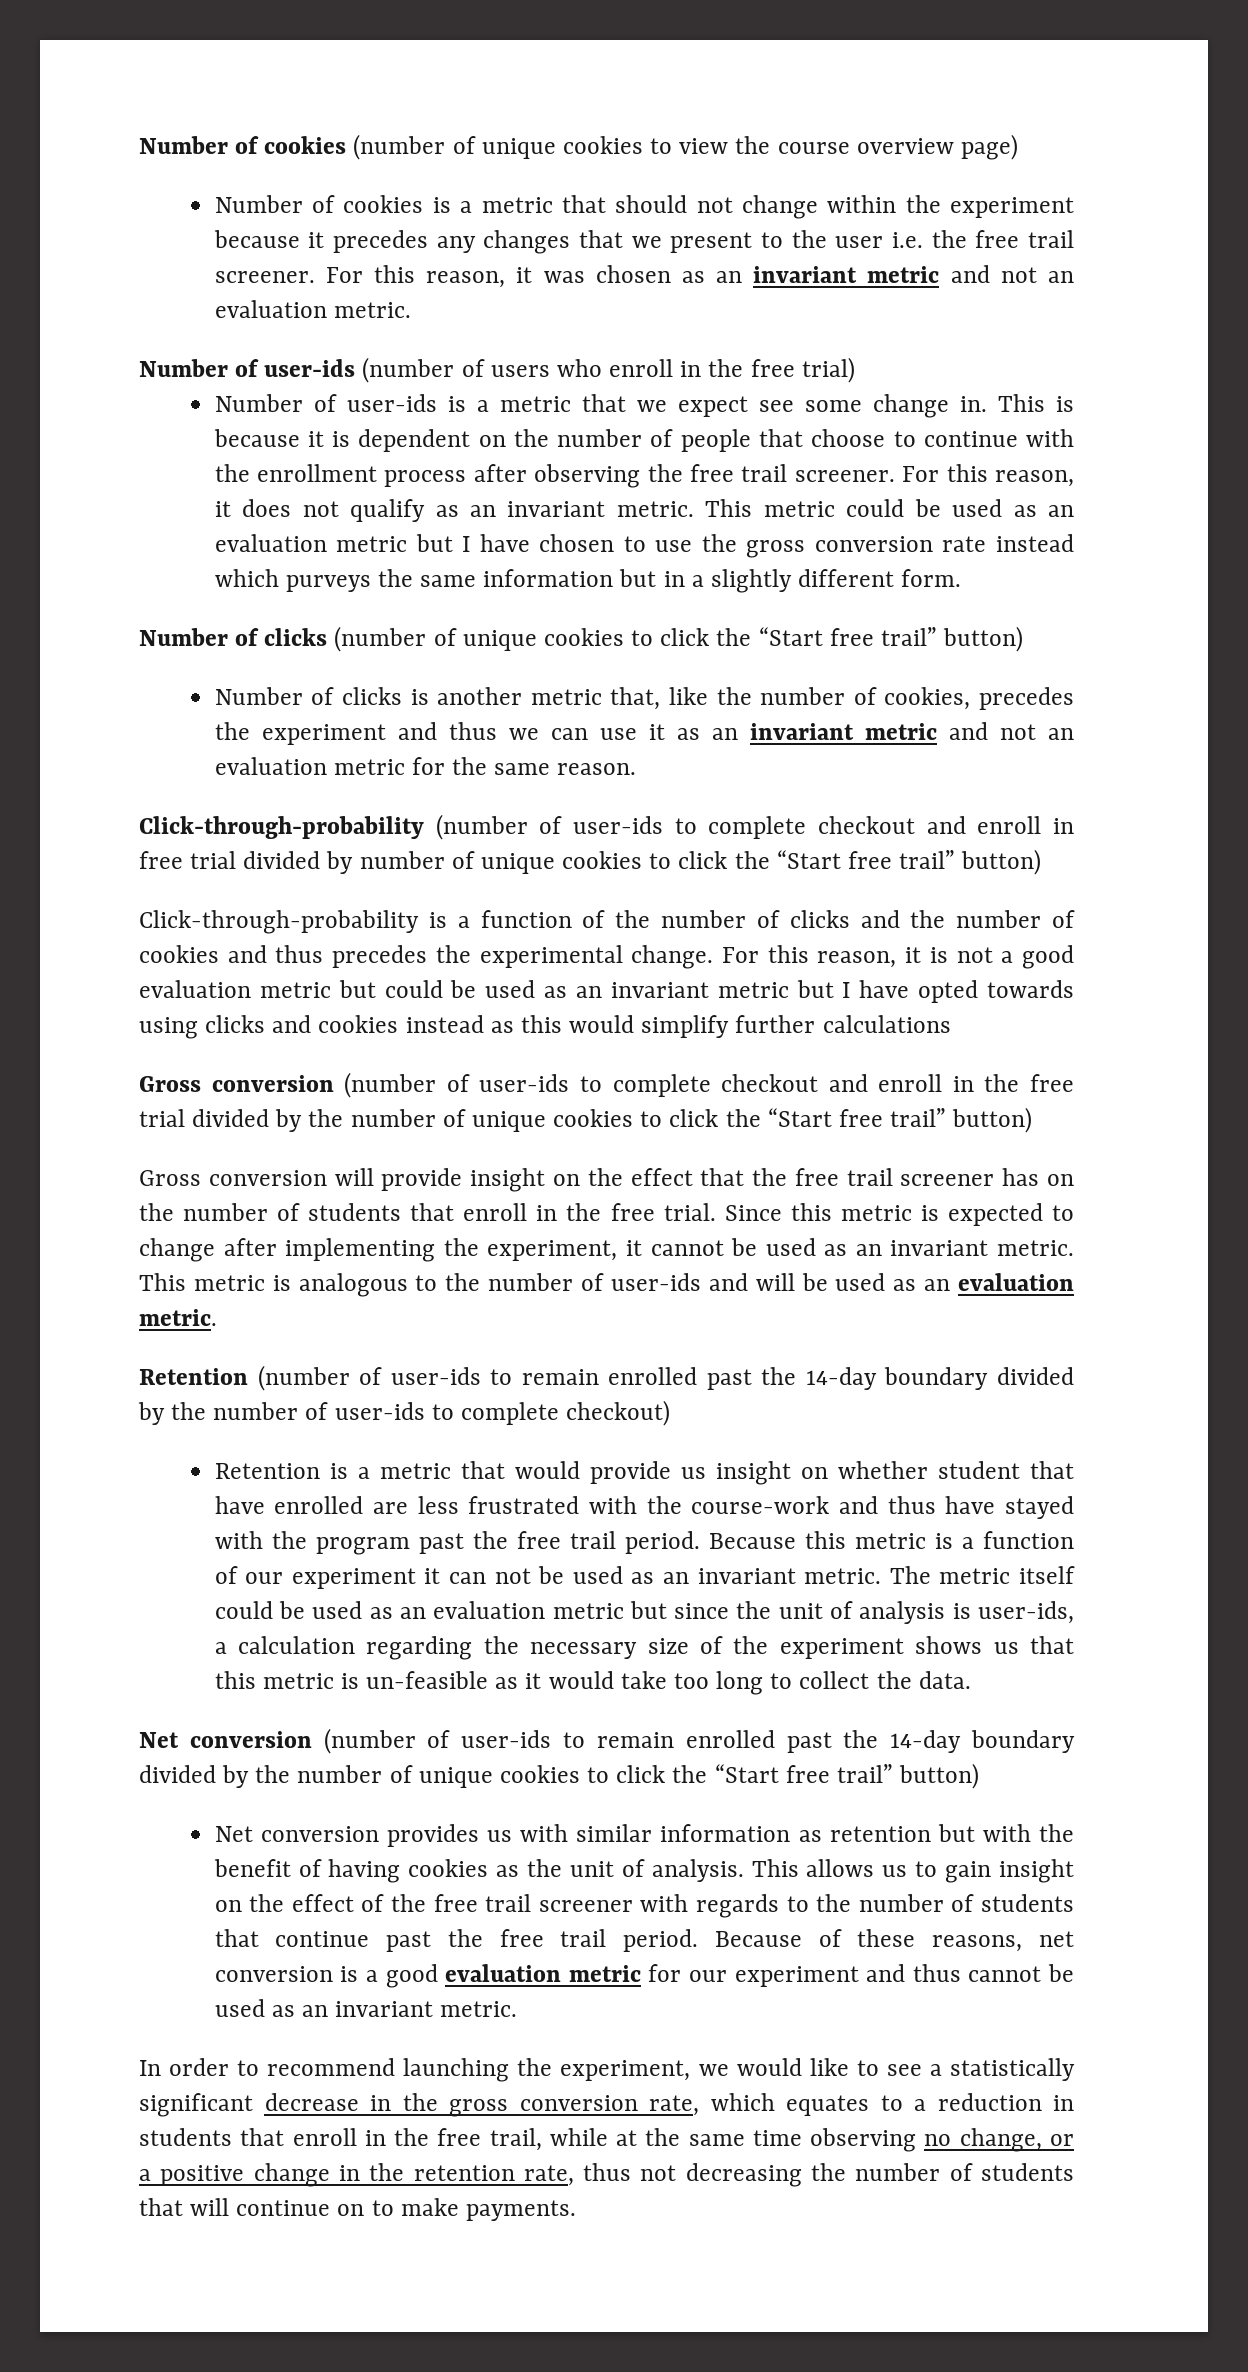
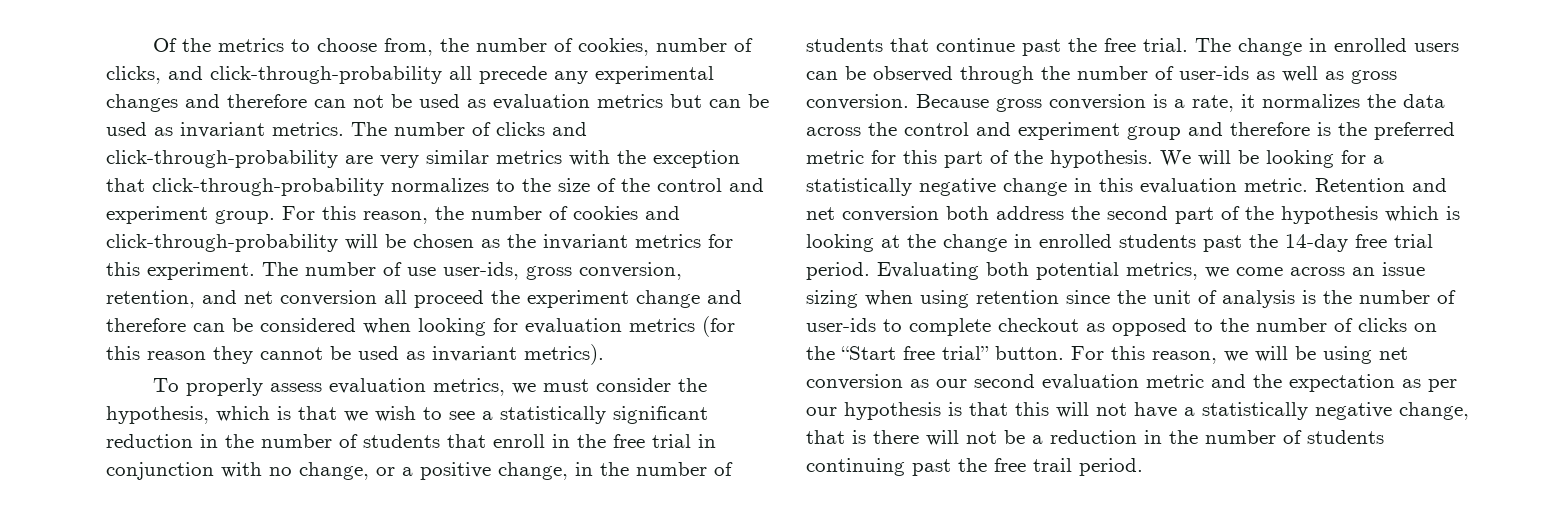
[139,134,1018,160] [214,195,1075,219] [213,230,1074,254] [214,265,1074,288] [214,300,411,318] [139,357,855,383] [214,394,1074,418] [213,429,1074,452] [214,464,1074,488] [214,499,1074,522] [214,534,1074,558] [214,569,962,593] [139,626,1024,652] [214,687,1075,710] [214,722,1074,745] [214,757,637,775] [139,814,1074,840] [139,849,1042,875] [139,910,900,934] Number of cookies (number of unique cookies to view the course overview page) // Number of cookies is a metric that should not change within the experiment because it precedes any changes that we present to the user i.e. the free trail screener. For this reason, it was chosen as an invariant metric and not an evaluation metric. // Number of user-ids (number of users who enroll in the free trial) // Number of user-ids is a metric that we expect see some change in. This is because it is dependent on the number of people that choose to continue with the enrollment process after observing the free trail screener. For this reason, it does not qualify as an invariant metric. This metric could be used as an evaluation metric but I have chosen to use the gross conversion rate instead which purveys the same information but in a slightly different form. // Number of clicks (number of unique cookies to click the “Start free trail” button) // Number of clicks is another metric that, like the number of cookies, precedes the experiment and thus we can use it as an invariant metric and not an evaluation metric for the same reason. // Click-through-probability (number of user-ids to complete checkout and enroll in free trial divided by number of unique cookies to click the “Start free trail” button) // Click-through-probability is a function of the number of clicks and -> [152,38,753,56] [106,66,714,84] [106,94,769,112] [106,122,587,138] [106,150,740,168] [106,178,764,196] [106,206,428,224] Of the metrics to choose from, the number of cookies, number of clicks, and click-through-probability all precede any experimental changes and therefore can not be used as evaluation metrics but can be used as invariant metrics. The number of clicks and click-through-probability are very similar metrics with the exception that click-through-probability normalizes to the size of the control and experiment group. For this reason,
[275,945,1074,969] [139,980,1074,1003] [139,1015,951,1039] [139,1072,1074,1098] [139,1107,1033,1133] [139,1168,1075,1192] thus precedes the experimental change. For this reason, it is not a good evaluation metric but could be used as an invariant metric but I have opted towards using clicks and cookies instead as this would simplify further calculations // Gross conversion (number of user-ids to complete checkout and enroll in the free trial divided by the number of unique cookies to click the “Start free trail” button) // Gross conversion will provide insight on the effect that the free trail screener has on -> [106,234,733,252] [106,262,682,280] [106,290,742,308] [106,316,735,337] [106,344,604,365] [152,378,707,396] [106,406,708,424] [106,434,218,448] click-through-probability will be chosen as the invariant metrics for this experiment. The number of use user-ids, gross conversion, retention, and net conversion all proceed the experiment change and therefore can be considered when looking for evaluation metrics (for this reason they cannot be used as invariant metrics). // To properly assess evaluation metrics, we must consider the hypothesis, which is that we wish to see a statistically significant reduction in
[663,1203,1075,1226] [139,1238,1074,1262] [139,1273,1074,1297] [139,1309,217,1326] [139,1365,1074,1391] [138,1400,671,1426] [214,1461,1074,1485] [214,1496,1074,1519] [214,1531,1075,1555] [214,1566,1075,1589] [214,1601,1074,1624] [214,1636,1074,1660] [214,1671,971,1695] [139,1728,1076,1754] [139,1763,980,1789] [214,1824,1075,1847] [213,1859,1074,1883] [214,1894,809,1918] trial. Since this metric is expected to change after implementing the experiment, it cannot be used as an invariant metric. This metric is analogous to the number of user-ids and will be used as an evaluation metric. // Retention (number of user-ids to remain enrolled past the 14-day boundary divided by the number of user-ids to complete checkout) // Retention is a metric that would provide us insight on whether student that have enrolled are less frustrated with the course-work and thus have stayed with the program past the free trail period. Because this metric is a function of our experiment it can not be used as an invariant metric. The metric itself could be used as an evaluation metric but since the unit of analysis is user-ids, a calculation regarding the necessary size of the experiment shows us that this metric is un-feasible as it would take too long to collect the data. // Net conversion (number of user-ids to remain enrolled past the 14-day boundary divided by the number of unique cookies to click the “Start free trail” button) // Net conversion provides us with similar information as retention but with the benefit of having cookies as the unit of analysis. This allows us to gain insight on the effect of the free trail screener with regards to -> [652,434,716,448] [106,462,593,480] trial in conjunction with no change, or a positive change, in
[560,1929,1074,1952] [214,1964,1075,1988] [214,1999,518,2017] [139,2058,1076,2082] [139,2093,1074,2117] [139,2128,1074,2152] [139,2163,1074,2187] [139,2198,576,2221] trail period. Because of these reasons, net conversion is a good evaluation metric for our experiment and thus cannot be used as an invariant metric. // In order to recommend launching the experiment, we would like to see a statistically significant decrease in the gross conversion rate, which equates to a reduction in students that enroll in the free trail, while at the same time observing no change, or a positive change in the retention rate, thus not decreasing the number of students that will continue on to make payments. -> [1143,38,1459,56] [806,66,1397,84] [806,94,1445,112] [806,122,1455,140] [806,150,1384,168] [806,178,1447,196] [806,206,1460,224] [806,234,1433,252] [806,262,1425,280] [806,290,1456,308] [806,318,1437,336] [806,346,1408,364] [806,374,1457,392] [806,402,1469,420] [806,430,1384,446] [806,458,1143,476] trial. The change in enrolled users can be observed through the number of user-ids as well as gross conversion. Because gross conversion is a rate, it normalizes the data across the control and experiment group and therefore is the preferred metric for this part of the hypothesis. We will be looking for a statistically negative change in this evaluation metric. Retention and net conversion both address the second part of the hypothesis which is looking at the change in enrolled students past the 14-day free trial period. Evaluating both potential metrics, we come across an issue sizing when using retention since the unit of analysis is the number of user-ids to complete checkout as opposed to the number of clicks on the “Start free trial” button. For this reason, we will be using net conversion as our second evaluation metric and the expectation as per our hypothesis is that this will not have a statistically negative change, that is there will not be a reduction in the number of students continuing past the free trail period.

